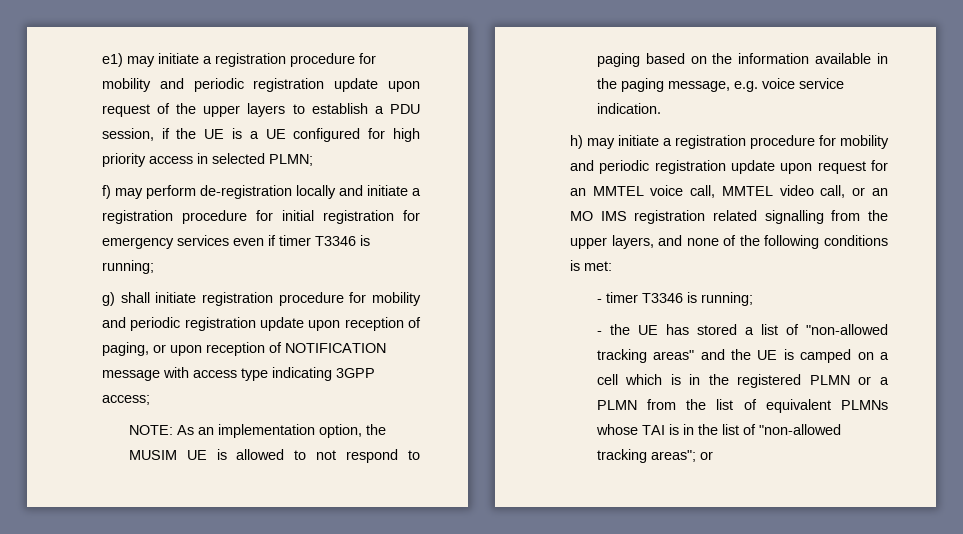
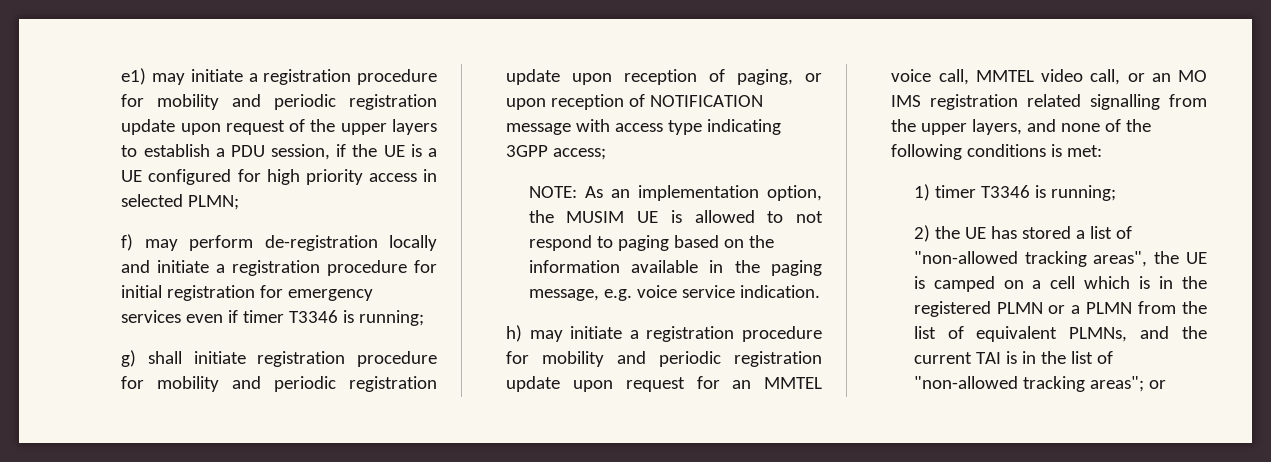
[596,292,753,306] [596,331,602,335] - timer T3346 is running; // - -> [913,184,1116,201] [913,225,930,242] 1) timer T3346 is running; // 2)
[653,349,725,360] areas" and -> [1093,251,1148,267] areas",
[841,400,888,410] [595,424,638,435] PLMNs whose -> [1069,326,1207,342] [913,352,972,364] PLMNs, and the current

